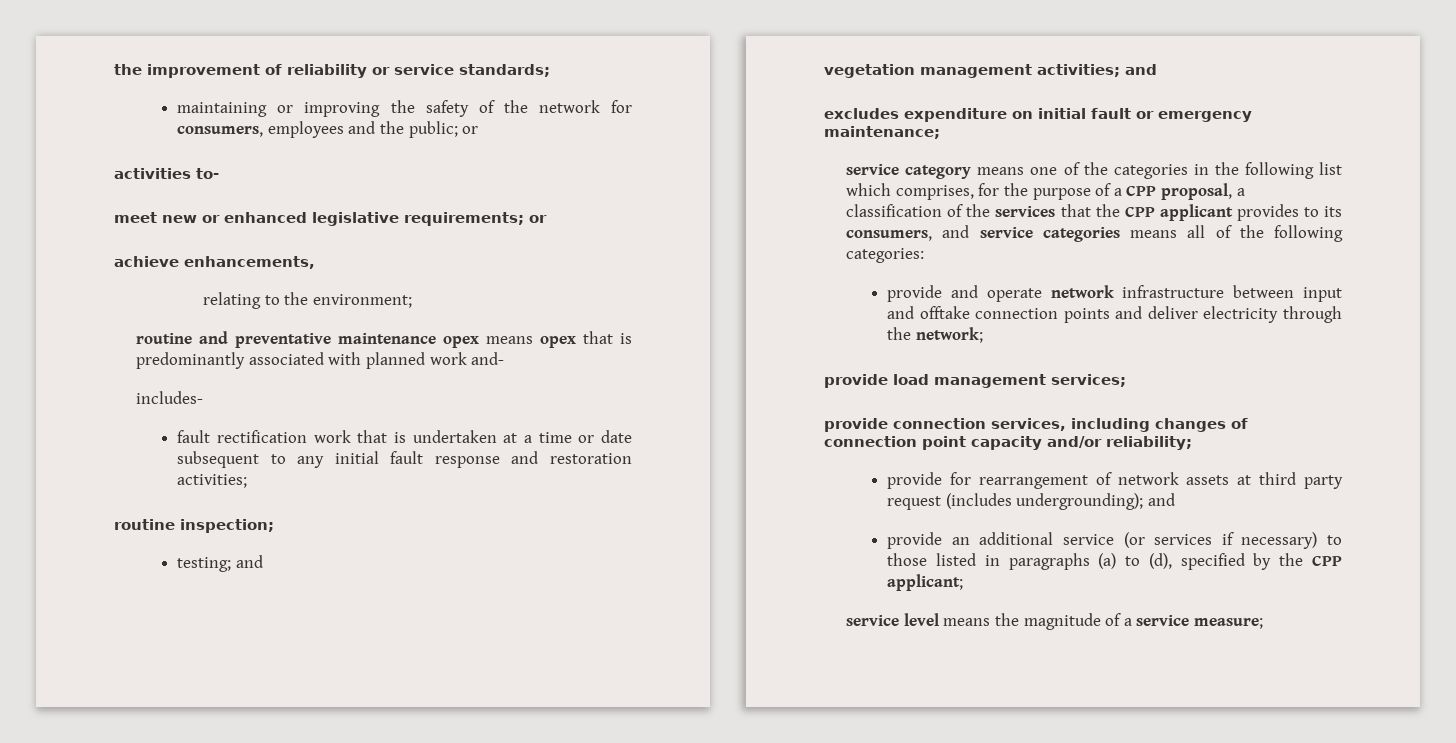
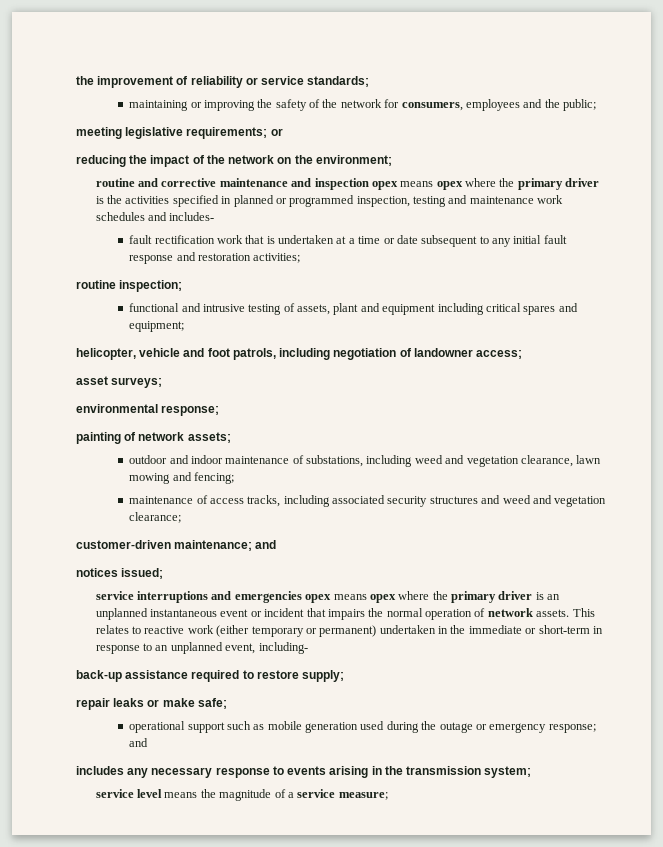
[462,126,479,134] [114,168,219,179] [114,212,547,226] [114,256,315,269] [203,292,412,309] [136,331,632,348] [136,352,505,369] or // activities to- // meet new or enhanced legislative requirements; or // achieve enhancements, // relating to the environment; // routine and preventative maintenance opex means opex that is predominantly associated with planned work and- // -> [76,127,283,139] [76,155,392,167] [95,178,600,190] [95,195,564,207] [95,212,168,221] // meeting legislative requirements; or // reducing the impact of the network on the environment; // routine and corrective maintenance and inspection opex means opex where the primary driver is the activities specified in planned or programmed inspection, testing and maintenance work schedules and
[177,555,263,572] [824,64,1157,78] [824,108,1252,122] [824,126,940,139] [846,162,1342,179] [846,183,1245,200] [846,204,1342,221] [846,225,1343,242] [846,248,925,263] [887,285,1342,302] [887,306,1342,323] [887,327,983,343] [824,374,1126,388] [824,418,1248,432] [824,436,1192,450] [887,472,1343,489] [887,493,1175,510] [887,532,1342,549] [887,553,1342,570] [887,574,964,591] testing; and // vegetation management activities; and // excludes expenditure on initial fault or emergency maintenance; // service category means one of the categories in the following list which comprises, for the purpose of a CPP proposal, a classification of the services that the CPP applicant provides to its consumers, and service categories means all of the following categories: // provide and operate network infrastructure between input and offtake connection points and deliver electricity through the network; // provide load management services; // provide connection services, including changes of connection point capacity and/or reliability; // provide for rearrangement of network assets at third party request (includes undergrounding); and // provide an additional service (or services if necessary) to those listed in paragraphs (a) to (d), specified by the CPP applicant; -> [129,303,578,315] [129,321,185,332] [76,348,523,360] [76,376,163,388] [76,404,220,416] [76,432,231,444] [129,455,602,467] [129,472,234,484] [129,495,607,507] [129,512,182,523] [76,540,277,551] [76,568,164,579] [95,591,561,603] [95,608,595,620] [95,625,603,637] [95,642,308,654] [76,670,345,682] [76,698,227,710] [129,721,596,733] [129,738,149,747] [76,766,532,778] functional and intrusive testing of assets, plant and equipment including critical spares and equipment; // helicopter, vehicle and foot patrols, including negotiation of landowner access; // asset surveys; // environmental response; // painting of network assets; // outdoor and indoor maintenance of substations, including weed and vegetation clearance, lawn mowing and fencing; // maintenance of access tracks, including associated security structures and weed and vegetation clearance; // customer-driven maintenance; and // notices issued; // service interruptions and emergencies opex means opex where the primary driver is an unplanned instantaneous event or incident that impairs the normal operation of network assets. This relates to reactive work (either temporary or permanent) undertaken in the immediate or short-term in response to an unplanned event, including- // back-up assistance required to restore supply; // repair leaks or make safe; // operational support such as mobile generation used during the outage or emergency response; and // includes any necessary response to events arising in the transmission system;

